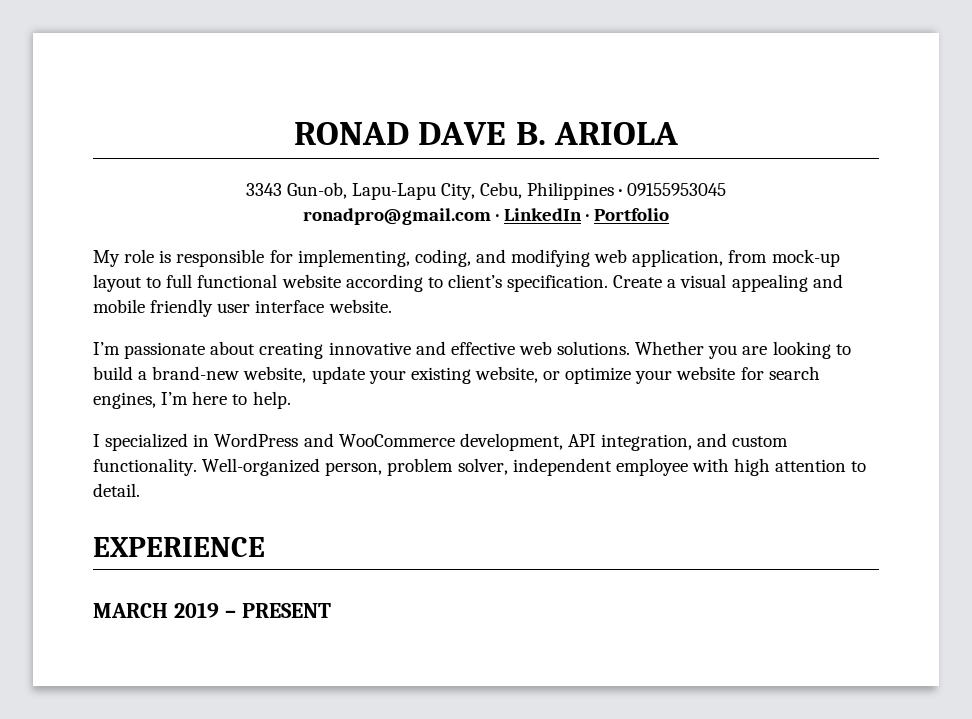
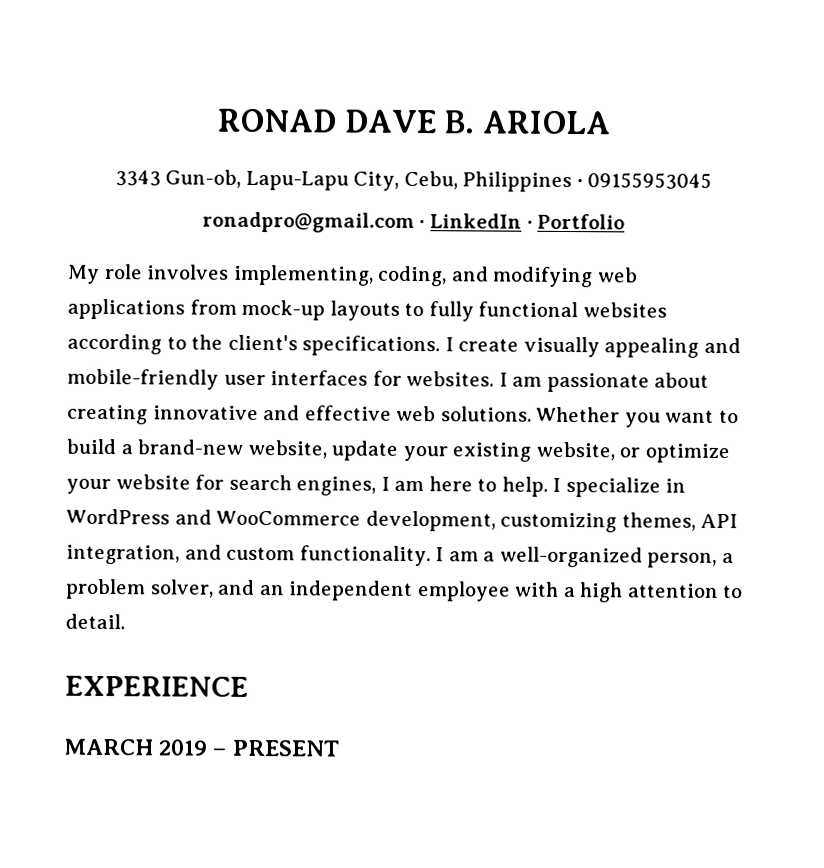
[159,249,293,267] is responsible for -> [146,264,230,280] involves
[632,249,724,267] application, -> [67,298,185,320] applications
[93,274,843,292] [93,299,392,317] [93,342,120,355] layout to full functional website according to client’s specification. Create a visual appealing and mobile friendly user interface website. // I’m -> [329,300,667,322] [67,333,741,358] [67,368,543,390] layouts to fully functional websites according to the client's specifications. I create visually appealing and mobile-friendly user interfaces for websites. I am
[742,341,831,359] are looking -> [665,409,715,423] want
[161,392,189,405] I’m -> [380,476,425,492] I am
[93,433,189,451] // I specialized -> [552,476,661,498] I specialize
(563, 442) none -> [500,512,696,533] customizing themes,
[202,458,508,476] Well-organized person, problem solver, -> [435,546,734,568] [65,578,285,600] I am a well-organized person, a problem solver, and an
(729, 465) none -> [562,586,576,598] a

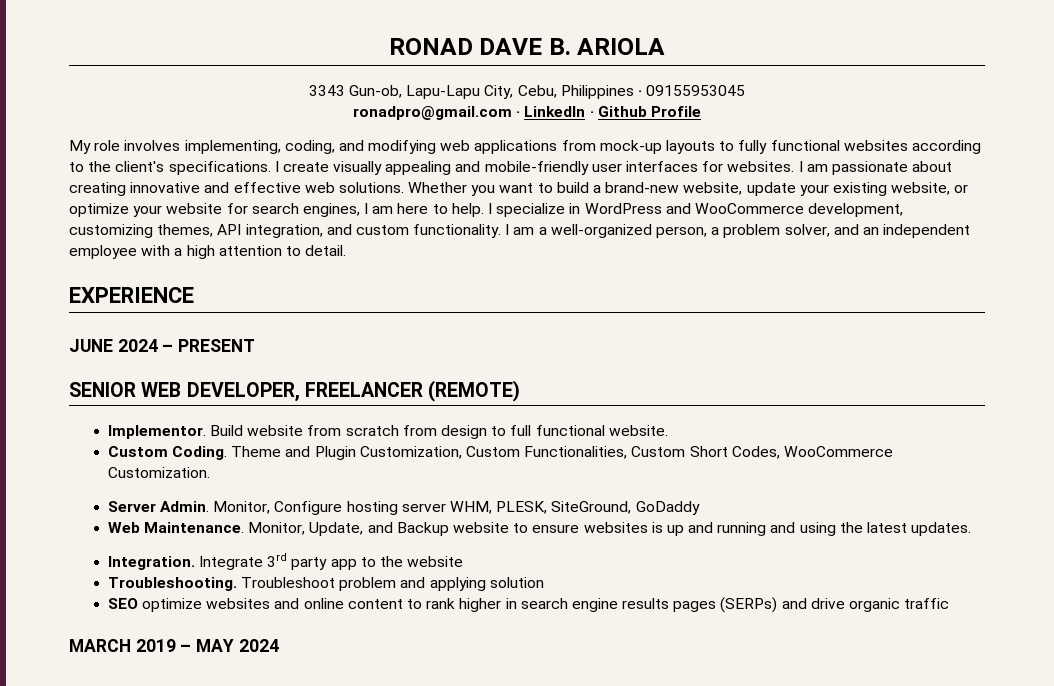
[537,213,626,230] Portfolio -> [597,106,701,117] Github Profile
(249, 686) none -> [69,339,256,352] [69,380,521,402] [107,425,668,439] [107,446,893,460] [107,467,210,478] [107,501,700,515] [107,522,972,536] [107,553,464,570] [107,577,544,591] [107,597,950,613] // JUNE 2024 – PRESENT // SENIOR WEB DEVELOPER, FREELANCER (REMOTE) // Implementor. Build website from scratch from design to full functional website. // Custom Coding. Theme and Plugin Customization, Custom Functionalities, Custom Short Codes, WooCommerce Customization. // Server Admin. Monitor, Configure hosting server WHM, PLESK, SiteGround, GoDaddy // Web Maintenance. Monitor, Update, and Backup website to ensure websites is up and running and using the latest updates. // Integration. Integrate 3rd party app to the website // Troubleshooting. Troubleshoot problem and applying solution // SEO optimize websites and online content to rank higher in search engine results pages (SERPs) and drive organic traffic
[231,739,340,757] PRESENT -> [196,639,279,652] MAY 2024

